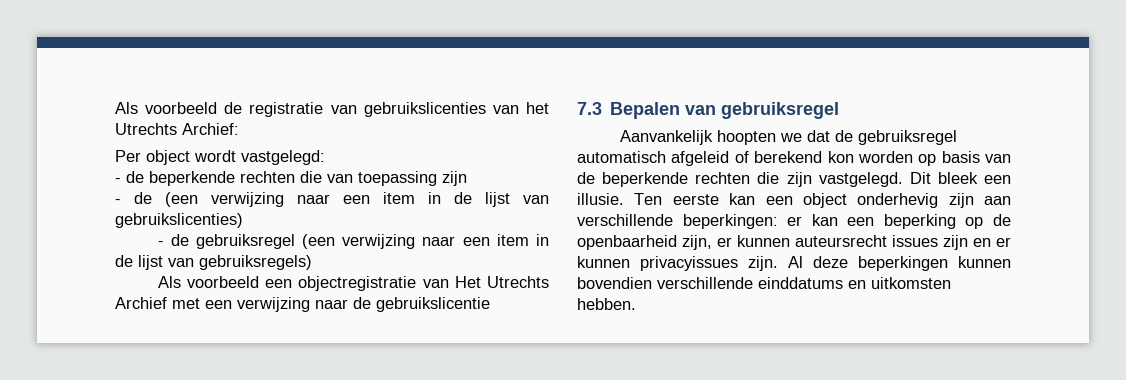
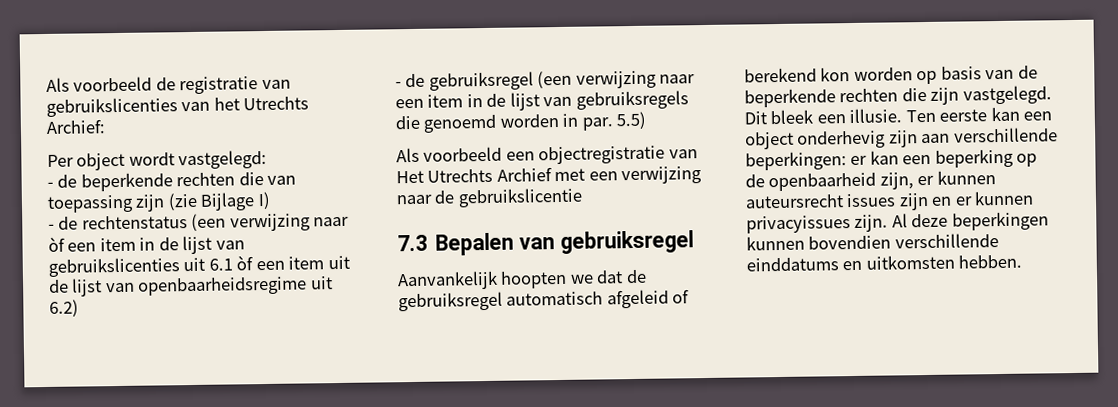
[115,192,549,207] [115,213,243,228] // - de (een verwijzing naar een item in de lijst van gebruikslicenties) -> [167,191,271,211] [48,213,350,232] [48,235,245,255] [48,255,350,277] [48,276,333,297] [49,299,79,317] (zie Bijlage I) // - de rechtenstatus (een verwijzing naar òf een item in de lijst van gebruikslicenties uit 6.1 òf een item uit de lijst van openbaarheidsregime uit 6.2)
[199,255,312,270] gebruiksregels) -> [575,90,689,110] [395,111,647,133] gebruiksregels die genoemd worden in par. 5.5)

